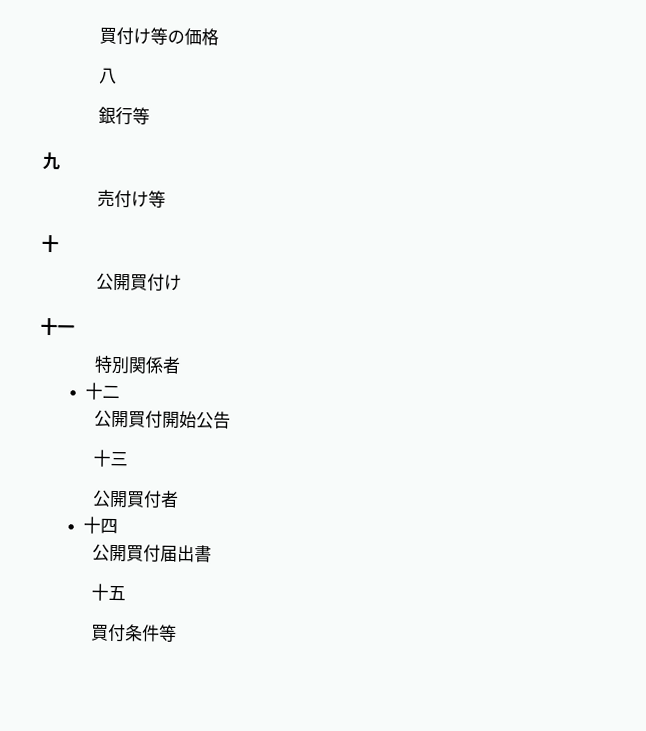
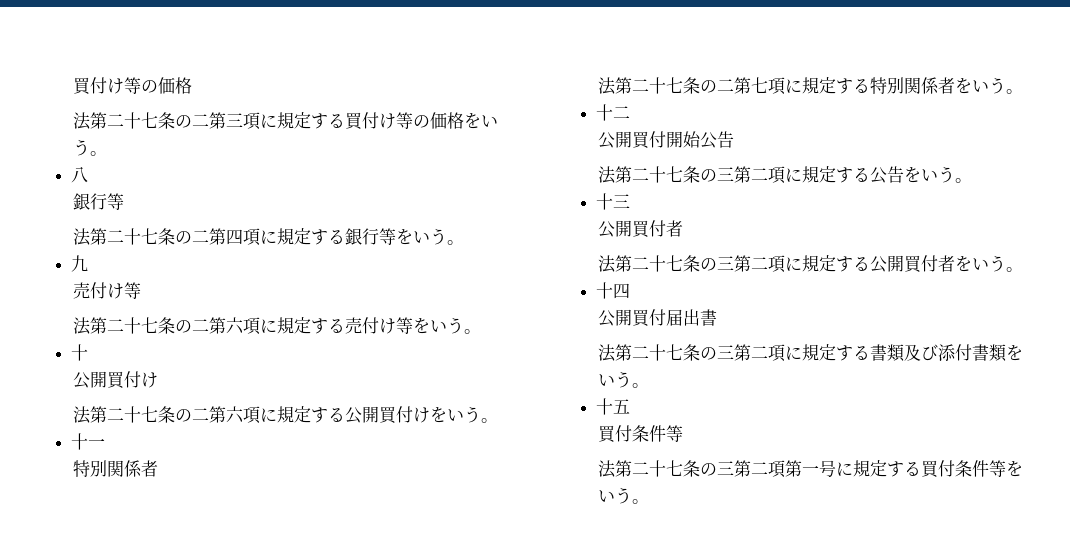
[98,67,117,84] [97,106,150,126] [42,151,61,171] [96,189,166,209] [41,234,59,253] [95,272,182,292] [40,317,75,336] [93,355,181,375] 八 // 銀行等 // 九 // 売付け等 // 十 // 公開買付け // 十一 // 特別関係者 -> [72,112,498,130] [72,139,107,156] [71,166,89,183] [72,193,124,210] [72,228,464,246] [71,255,89,272] [72,282,141,299] [72,317,481,335] [71,344,89,361] [72,371,158,389] [72,406,498,424] [71,433,106,450] [72,460,158,478] [597,77,1023,95] 法第二十七条の二第三項に規定する買付け等の価格をいう。 // 八 // 銀行等 // 法第二十七条の二第四項に規定する銀行等をいう。 // 九 // 売付け等 // 法第二十七条の二第六項に規定する売付け等をいう。 // 十 // 公開買付け // 法第二十七条の二第六項に規定する公開買付けをいう。 // 十一 // 特別関係者 // 法第二十七条の二第七項に規定する特別関係者をいう。
[92,449,128,467] [91,489,179,509] 十三 // 公開買付者 -> [597,166,972,184] [596,193,631,210] [597,220,683,238] [597,255,1023,273] 法第二十七条の三第二項に規定する公告をいう。 // 十三 // 公開買付者 // 法第二十七条の三第二項に規定する公開買付者をいう。
[90,583,126,601] [89,623,177,643] 十五 // 買付条件等 -> [597,344,1023,362] [597,371,649,388] [596,398,631,415] [597,425,683,443] [597,460,1023,478] [597,487,649,504] 法第二十七条の三第二項に規定する書類及び添付書類をいう。 // 十五 // 買付条件等 // 法第二十七条の三第二項第一号に規定する買付条件等をいう。

